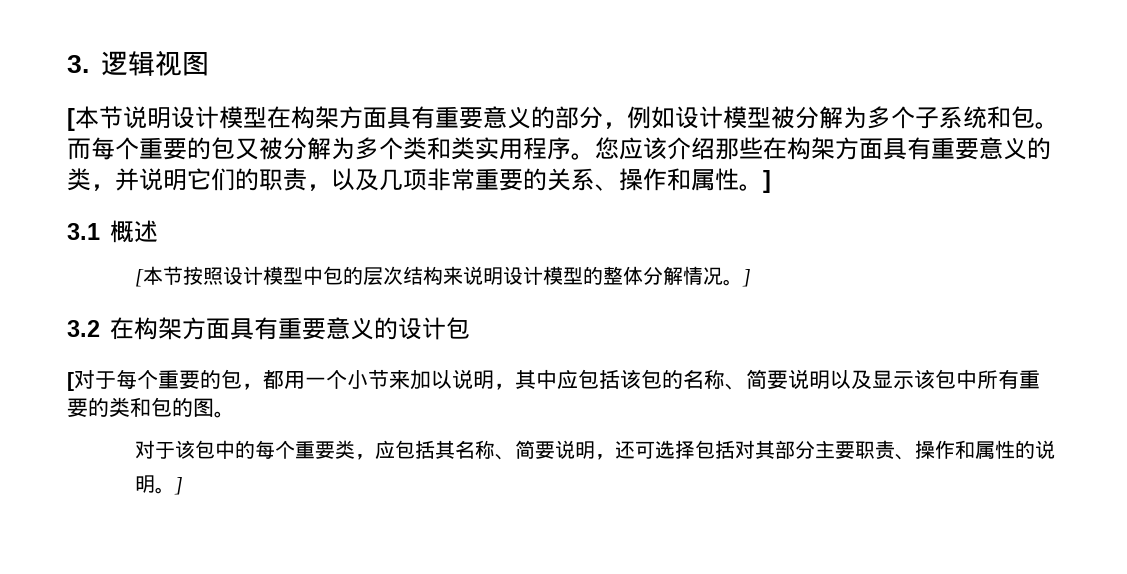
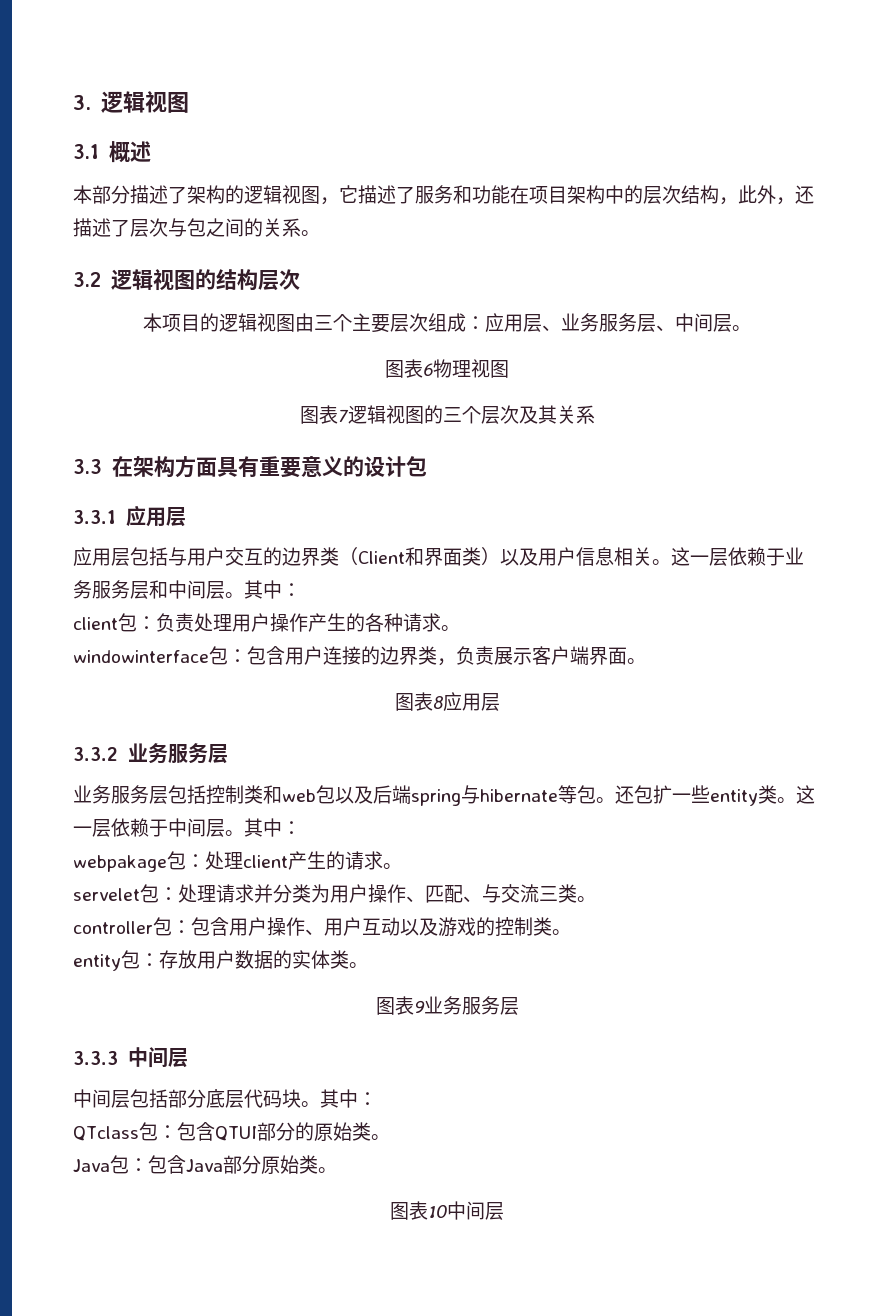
[67,106,1059,131] [67,137,1051,160] [67,168,771,193] [67,220,158,243] [134,266,751,287] [67,317,182,340] [本节说明设计模型在构架方面具有重要意义的部分，例如设计模型被分解为多个子系统和包。而每个重要的包又被分解为多个类和类实用程序。您应该介绍那些在构架方面具有重要意义的类，并说明它们的职责，以及几项非常重要的关系、操作和属性。] // 3.1概述 // [本节按照设计模型中包的层次结构来说明设计模型的整体分解情况。] // 3.2在构架 -> [73,141,151,163] [73,185,814,205] [73,218,320,237] [73,269,300,291] [143,313,751,333] [385,359,509,378] [299,405,595,424] [73,456,175,478] 3.1概述 // 本部分描述了架构的逻辑视图，它描述了服务和功能在项目架构中的层次结构，此外，还描述了层次与包之间的关系。 // 3.2逻辑视图的结构层次 // 本项目的逻辑视图由三个主要层次组成：应用层、业务服务层、中间层。 // 图表6物理视图 // 图表7逻辑视图的三个层次及其关系 // 3.3在架构
[67,369,1040,391] [67,397,235,418] [134,440,1055,460] [134,475,183,495] [对于每个重要的包，都用一个小节来加以说明，其中应包括该包的名称、简要说明以及显示该包中所有重要的类和包的图。 // 对于该包中的每个重要类，应包括其名称、简要说明，还可选择包括对其部分主要职责、操作和属性的说明。] -> [73,505,186,527] [73,547,804,566] [73,580,301,599] [73,613,460,632] [73,646,646,666] [394,692,500,711] [73,743,228,764] [73,785,815,806] [73,818,301,837] [73,851,402,872] [73,884,596,903] [73,917,571,937] [73,950,368,971] [375,996,519,1015] [73,1047,188,1068] [73,1089,377,1108] [73,1122,390,1141] [73,1155,337,1174] [390,1201,504,1220] 3.3.1应用层 // 应用层包括与用户交互的边界类（Client和界面类）以及用户信息相关。这一层依赖于业务服务层和中间层。其中： // client包：负责处理用户操作产生的各种请求。 // windowinterface包：包含用户连接的边界类，负责展示客户端界面。 // 图表8应用层 // 3.3.2业务服务层 // 业务服务层包括控制类和web包以及后端spring与hibernate等包。还包扩一些entity类。这一层依赖于中间层。其中： // webpakage包：处理client产生的请求。 // servelet包：处理请求并分类为用户操作、匹配、与交流三类。 // controller包：包含用户操作、用户互动以及游戏的控制类。 // entity包：存放用户数据的实体类。 // 图表9业务服务层 // 3.3.3中间层 // 中间层包括部分底层代码块。其中： // QTclass包：包含QTUI部分的原始类。 // Java包：包含Java部分原始类。 // 图表10中间层

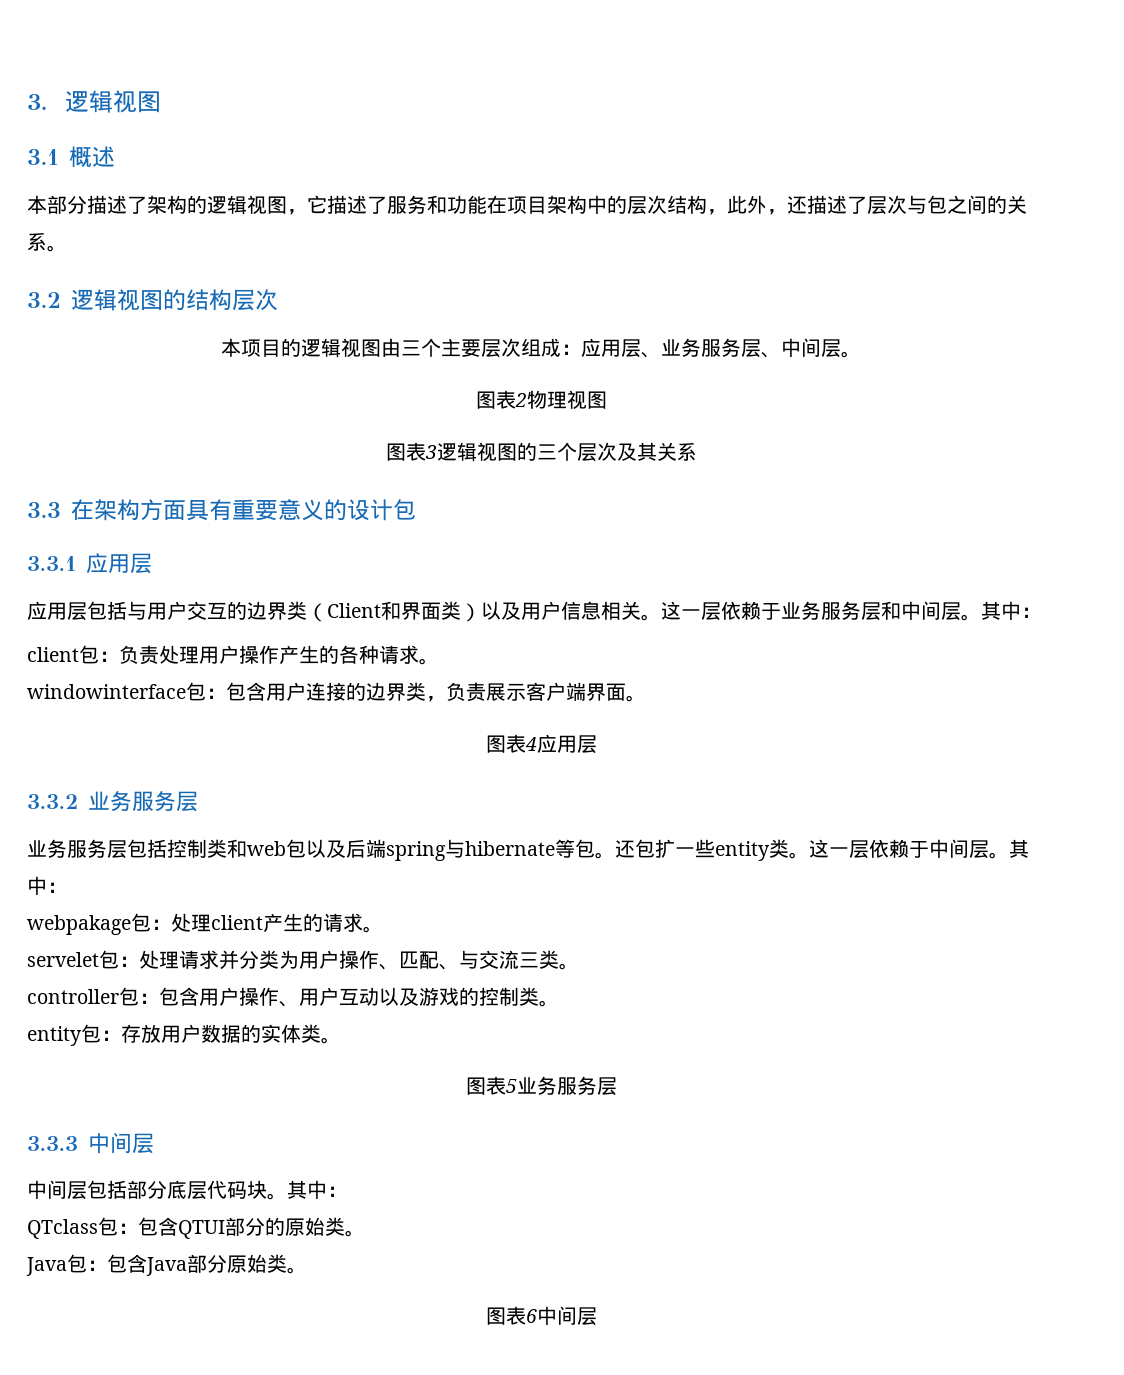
[423,363,433,376] 6 -> [514,393,527,407] 2
[337,409,349,422] 7 -> [424,445,437,459] 3
[432,696,443,709] 8 -> [524,737,537,751] 4
[413,1000,425,1013] 9 -> [505,1079,517,1093] 5
[428,1205,447,1218] 10 -> [525,1309,537,1323] 6

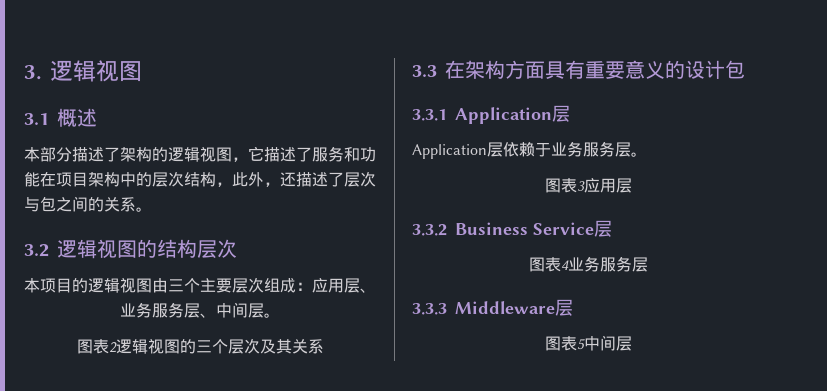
[526,390,607,410] [385,442,437,461] 物理视图 // 图表3 -> (117, 347) none
[85,553,152,574] [27,601,701,622] 应用层 // 应用层包括与用户交互的边界类（Client和界面类）以及用户信息相关。这一 -> [455,105,570,124] [412,144,487,159] Application层 // Application
[881,601,1041,621] [27,645,439,665] [27,682,646,702] [485,734,537,753] 和中间层。其中： // client包：负责处理用户操作产生的各种请求。 // windowinterface包：包含用户连接的边界类，负责展示客户端界面。 // 图表4 -> [631,152,647,157] [544,178,585,193] 。 // 图表3
[87,791,198,812] [27,839,1029,861] [27,876,67,895] [27,913,383,935] [27,950,579,970] [27,987,559,1007] [27,1024,341,1046] [465,1076,517,1095] 业务服务层 // 业务服务层包括控制类和web包以及后端spring与hibernate等包。还包扩一些entity类。这一层依赖于中间层。其中： // webpakage包：处理client产生的请求。 // servelet包：处理请求并分类为用户操作、匹配、与交流三类。 // controller包：包含用户操作、用户互动以及游戏的控制类。 // entity包：存放用户数据的实体类。 // 图表5 -> [455,220,612,237] [528,257,569,272] Business Service层 // 图表4
[87,1132,154,1154] [27,1180,347,1200] [27,1217,365,1239] [26,1254,307,1276] [485,1306,537,1325] 中间层 // 中间层包括部分底层代码块。其中： // QTclass包：包含QTUI部分的原始类。 // Java包：包含Java部分原始类。 // 图表6 -> [455,299,573,316] [544,336,585,351] Middleware层 // 图表5

